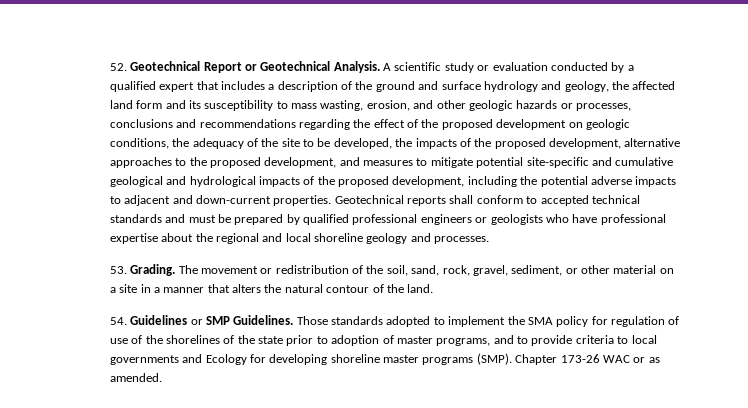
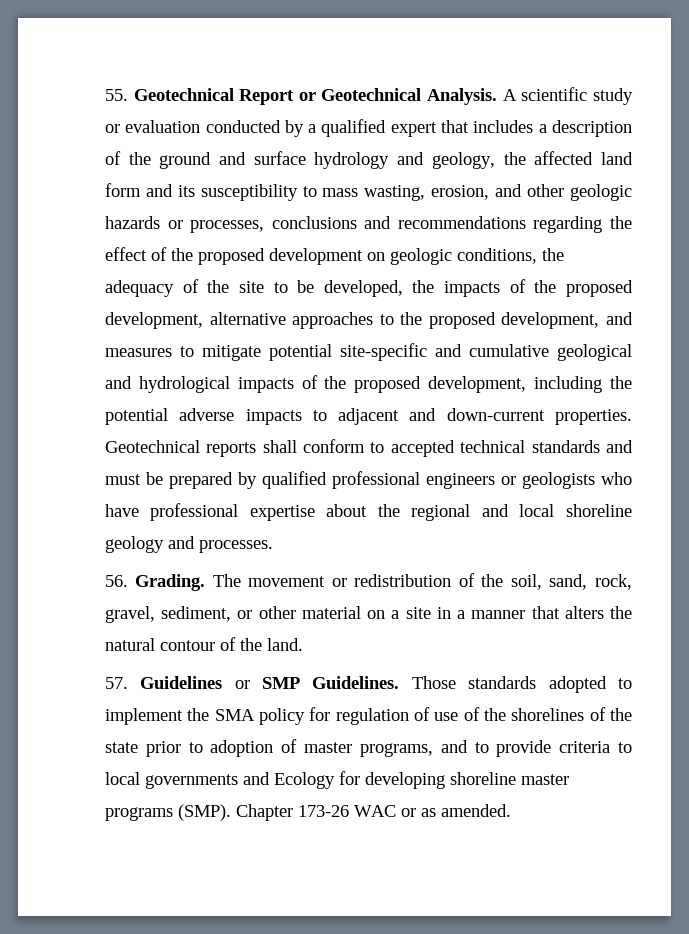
[109,63,127,71] 52. -> [104,89,128,101] 55.
[109,266,127,274] 53. -> [104,575,128,587] 56.
[109,317,127,325] 54. -> [104,677,128,689] 57.

